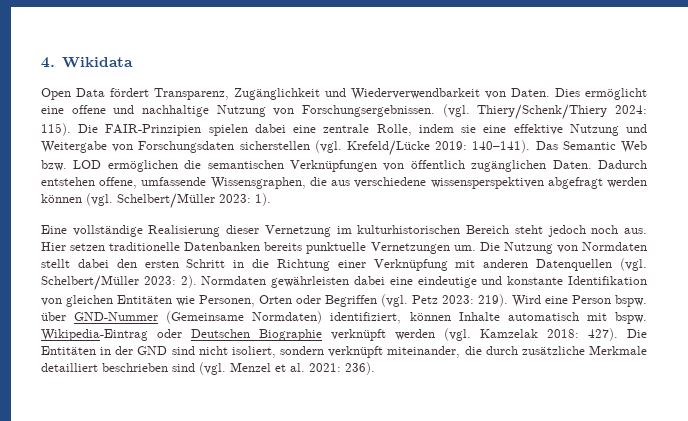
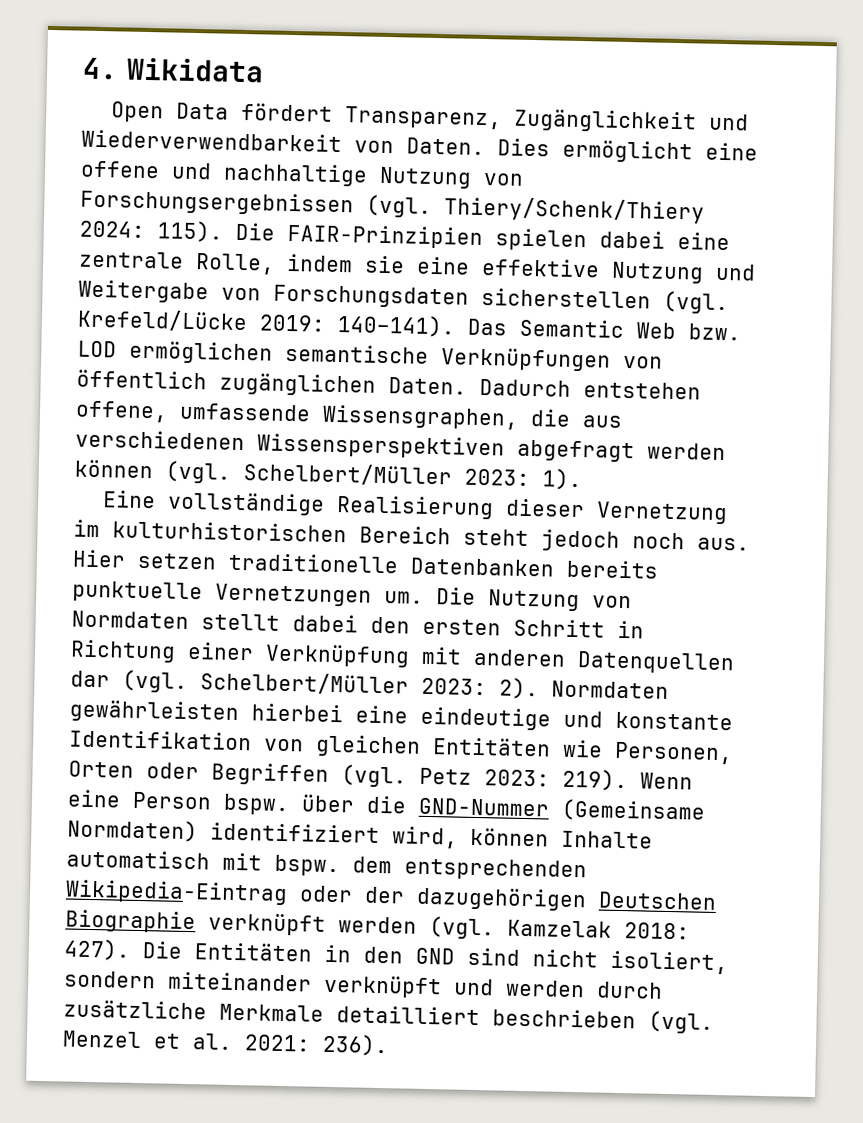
[302,105,435,117] Forschungsergebnissen. -> [80,189,354,217] Forschungsergebnissen
[184,160,284,169] die semantischen -> [285,343,429,364] semantische
[354,177,544,189] verschiedene wissensperspektiven -> [75,429,505,460] verschiedenen Wissensperspektiven
[252,259,270,268] die -> (644, 629) none
(613, 265) none -> [70,670,110,688] dar
[354,276,386,285] dabei -> [251,703,343,723] hierbei
[512,295,541,307] Wird -> [640,772,693,790] Wenn
(66, 316) none -> [366,795,407,814] die
[330,312,402,324] identifiziert, -> [210,822,458,849] identifiziert wird,
[41,329,182,341] Wikipedia-Eintrag oder -> [352,856,587,882] [65,879,587,912] dem entsprechenden Wikipedia-Eintrag oder der dazugehörigen
[115,346,134,355] der -> [363,946,403,964] den
[328,346,482,358] verknüpft miteinander, die -> [168,971,585,999] miteinander verknüpft und werden
[172,363,195,372] sind -> (636, 1018) none

